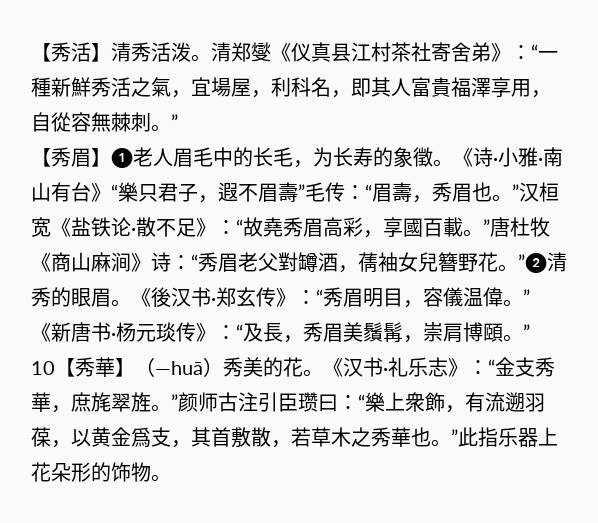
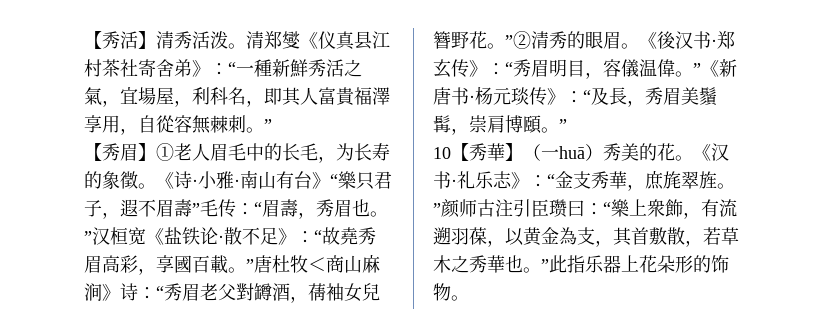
[111,148,133,168] ❶ -> [156,143,174,161] ①
[31,253,51,272] 《 -> [308,257,326,271] ＜
[518,253,547,273] ”❷ -> [505,31,531,49] ”②
[155,361,203,375] —huā -> [541,146,585,159] 一huā
[131,427,151,448] 爲 -> [559,227,577,245] 為

